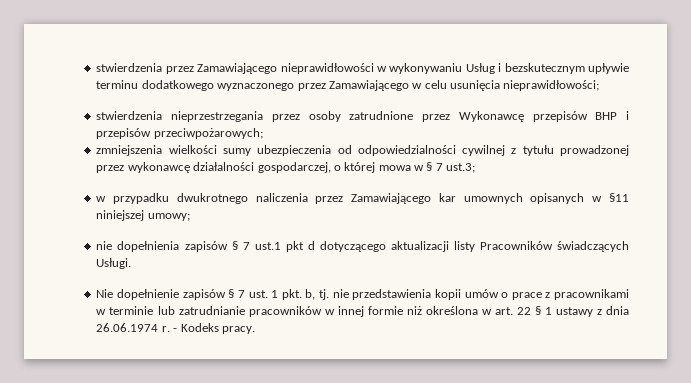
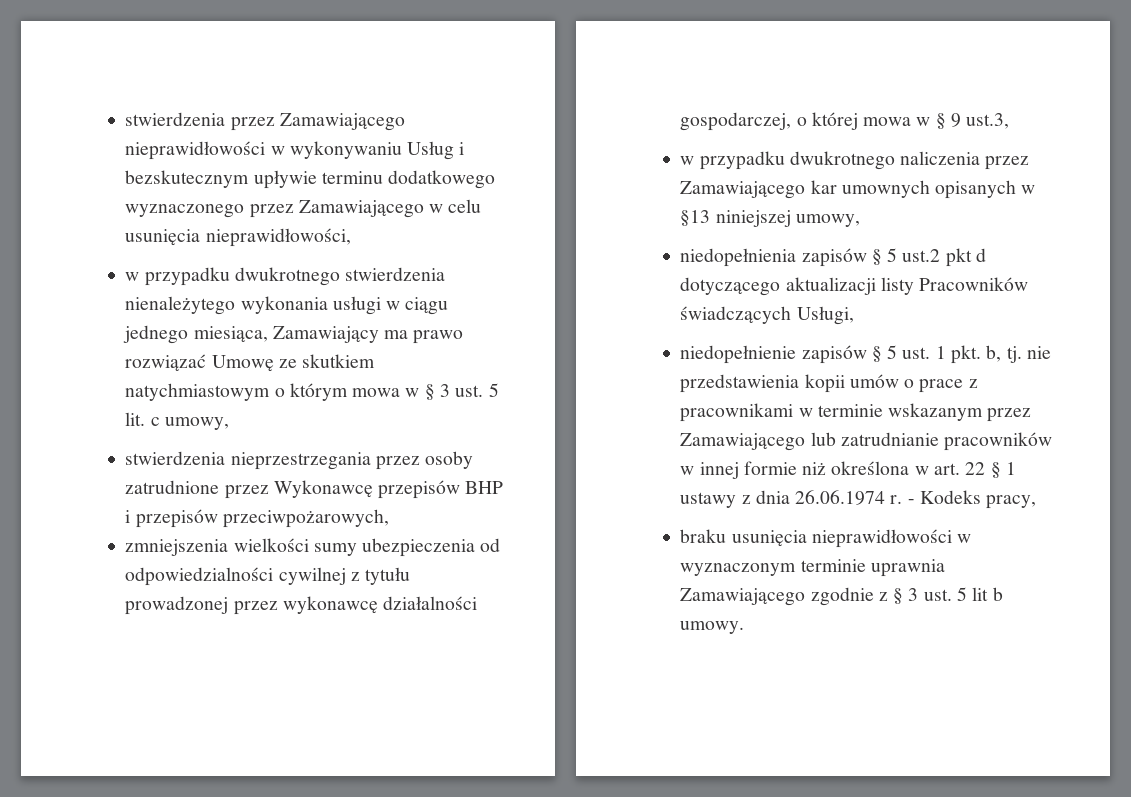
[503,80,600,91] nieprawidłowości; -> [205,228,351,247] [125,267,446,286] [125,296,449,315] [123,325,464,344] [125,354,376,372] [125,383,499,401] [125,412,229,430] nieprawidłowości, // w przypadku dwukrotnego stwierdzenia nienależytego wykonania usługi w ciągu jednego miesiąca, Zamawiający ma prawo rozwiązać Umowę ze skutkiem natychmiastowym o którym mowa w § 3 ust. 5 lit. c umowy,
[153,128,263,139] przeciwpożarowych; -> [222,509,389,528] przeciwpożarowych,
[435,163,476,173] 7 ust.3; -> [950,113,1010,129] 9 ust.3,
[608,193,629,202] [96,210,190,221] [96,241,281,252] §11 niniejszej umowy; // nie dopełnienia zapisów § 7 ust.1 -> [680,210,860,227] [680,248,941,267] §13 niniejszej umowy, // niedopełnienia zapisów § 5 ust.2
[96,258,132,269] [96,289,245,300] Usługi. // Nie dopełnienie zapisów § 7 -> [796,306,854,325] [680,345,898,364] Usługi, // niedopełnienie zapisów § 5
(154, 310) none -> [888,403,1032,422] [680,433,806,451] wskazanym przez Zamawiającego
[221,326,255,334] pracy. -> [986,495,1037,509] [680,529,972,548] [680,559,945,577] [680,587,1003,606] [680,621,745,634] pracy, // braku usunięcia nieprawidłowości w wyznaczonym terminie uprawnia Zamawiającego zgodnie z § 3 ust. 5 lit b umowy.

